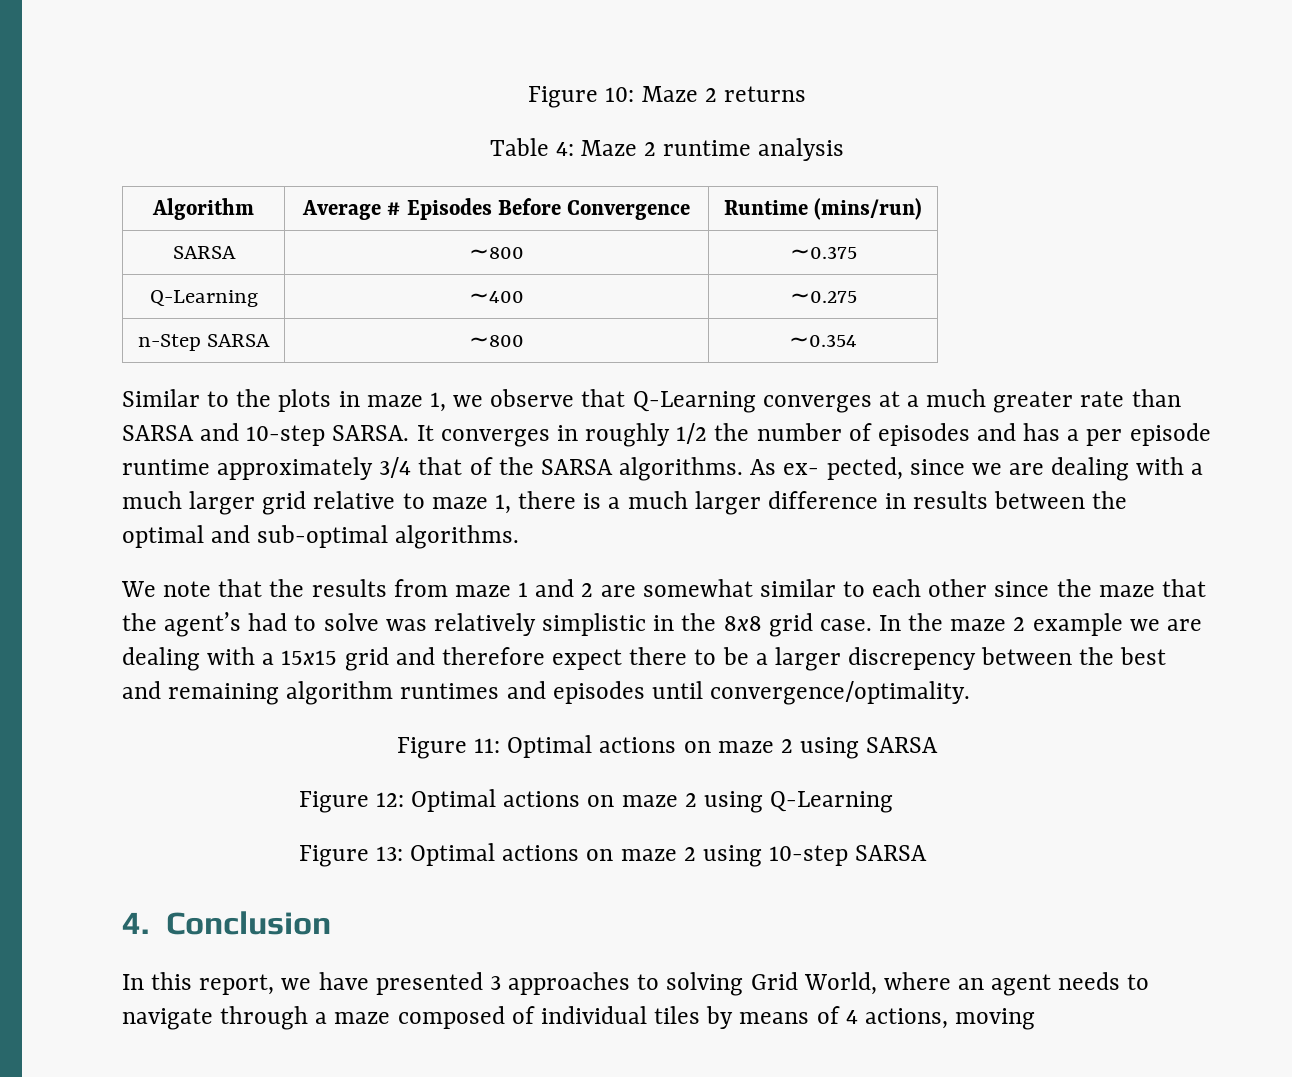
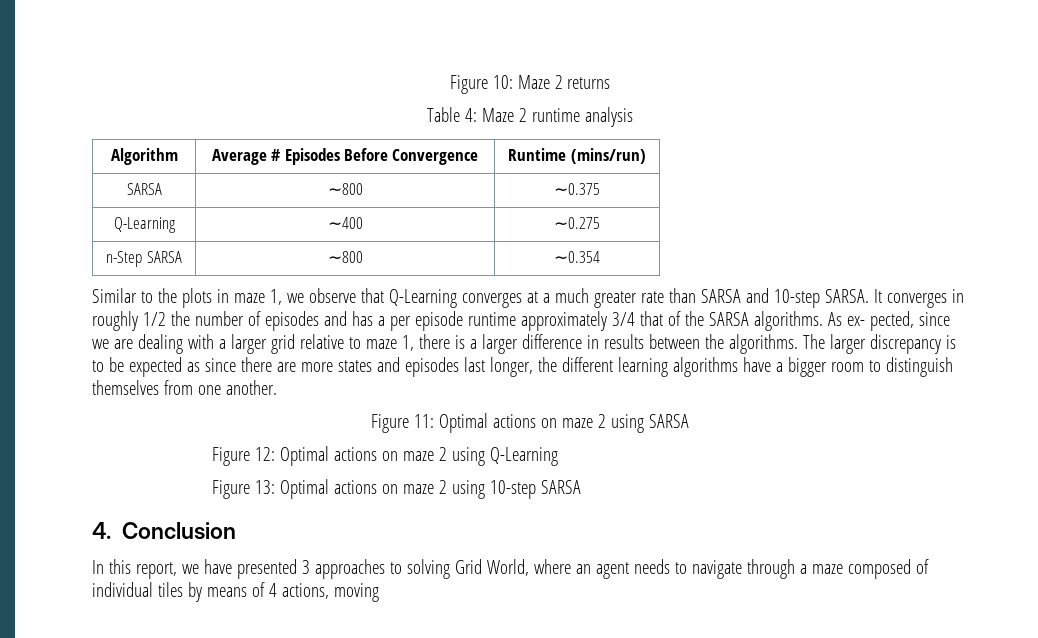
[122,491,182,509] much -> (226, 344) none
[627,491,688,509] much -> (477, 344) none
[122,525,520,549] [121,579,1206,597] [122,612,1202,637] [122,647,1167,671] [122,681,971,705] optimal and sub-optimal algorithms. // We note that the results from maze 1 and 2 are somewhat similar to each other since the maze that the agent’s had to solve was relatively simplistic in the 8x8 grid case. In the maze 2 example we are dealing with a 15x15 grid and therefore expect there to be a larger discrepency between the best and remaining algorithm runtimes and episodes until convergence/optimality. -> [728,334,956,354] [92,357,953,377] [92,380,277,395] algorithms. The larger discrepancy is to be expected as since there are more states and episodes last longer, the different learning algorithms have a bigger room to distinguish themselves from one another.

